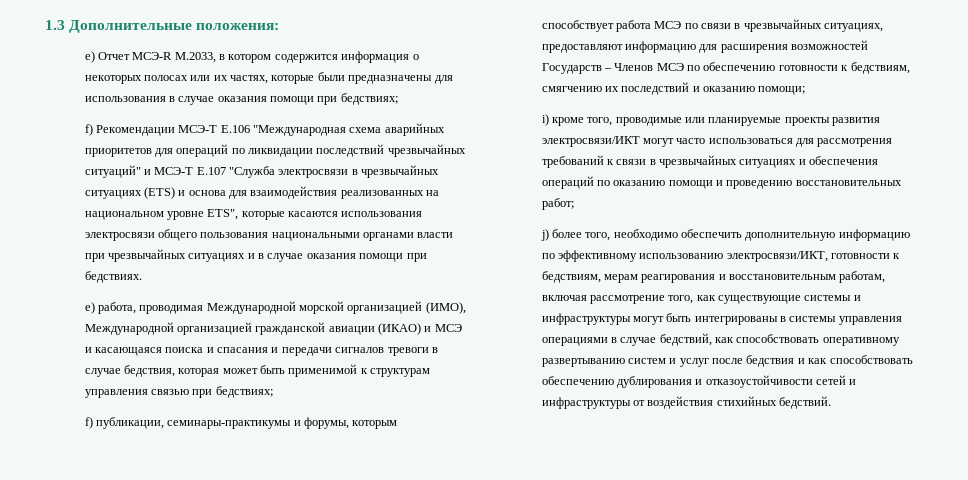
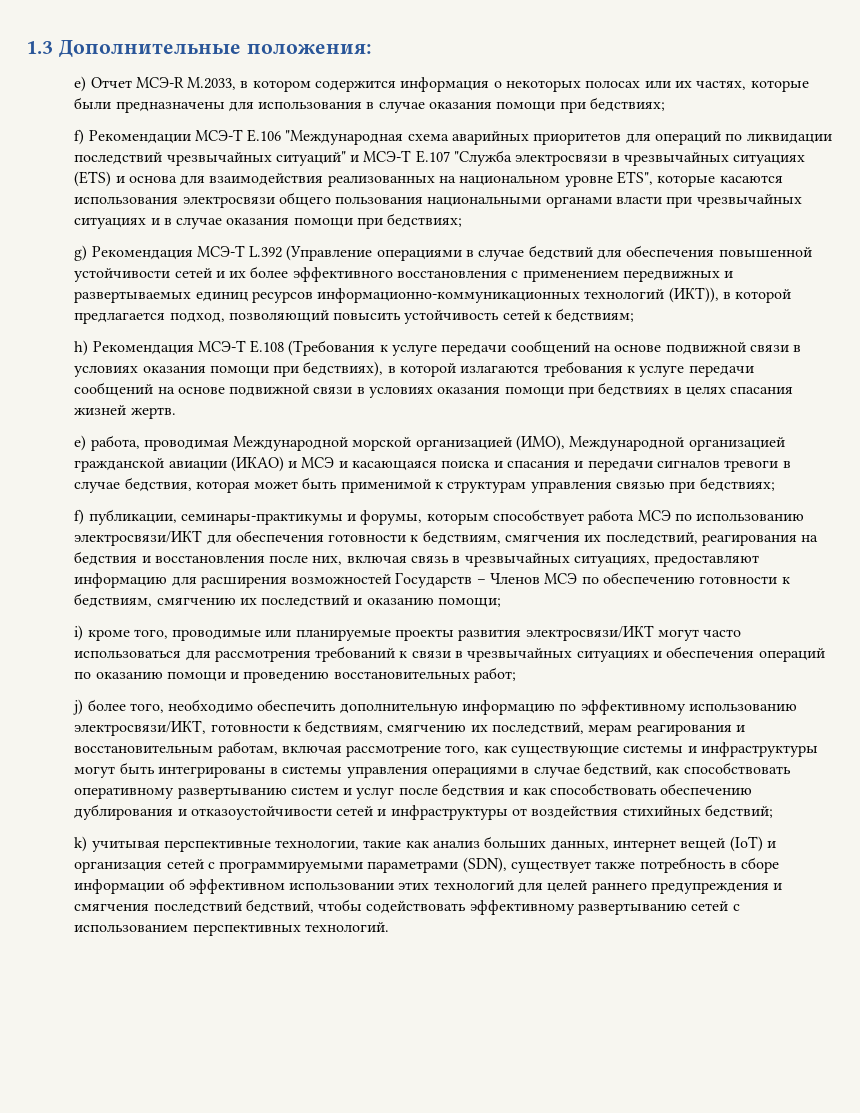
[84,271,142,283] бедствиях. -> [387,213,463,228] [74,245,812,261] [74,266,734,282] [74,287,792,303] [74,308,635,324] [74,340,802,356] [74,361,754,377] [74,382,794,398] [74,405,176,419] бедствиях; // g) Рекомендация МСЭ-Т L.392 (Управление операциями в случае бедствий для обеспечения повышенной устойчивости сетей и их более эффективного восстановления с применением передвижных и развертываемых единиц ресурсов информационно-коммуникационных технологий (ИКТ)), в которой предлагается подход, позволяющий повысить устойчивость сетей к бедствиям; // h) Рекомендация МСЭ-T E.108 (Требования к услуге передачи сообщений на основе подвижной связи в условиях оказания помощи при бедствиях), в которой излагаются требования к услуге передачи сообщений на основе подвижной связи в условиях оказания помощи при бедствиях в целях спасания жизней жертв.
[701,23,732,29] связи -> [696,513,805,521] [74,530,819,546] [74,551,450,566] использованию электросвязи/ИКТ для обеспечения готовности к бедствиям, смягчения их последствий, реагирования на бедствия и восстановления после них, включая связь
(601, 277) none -> [387,722,585,735] смягчению их последствий,
[779,396,832,409] бедствий. -> [705,804,774,819] [74,836,777,852] [74,857,780,873] [74,878,783,894] [74,899,740,915] [74,922,389,936] бедствий; // k) учитывая перспективные технологии, такие как анализ больших данных, интернет вещей (IoT) и организация сетей с программируемыми параметрами (SDN), существует также потребность в сборе информации об эффективном использовании этих технологий для целей раннего предупреждения и смягчения последствий бедствий, чтобы содействовать эффективному развертыванию сетей с использованием перспективных технологий.

